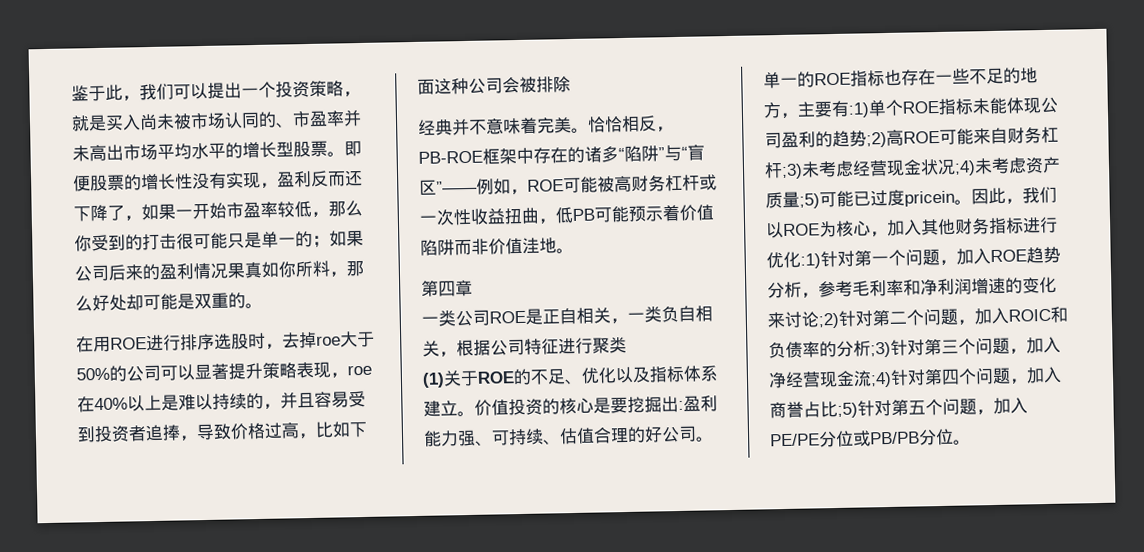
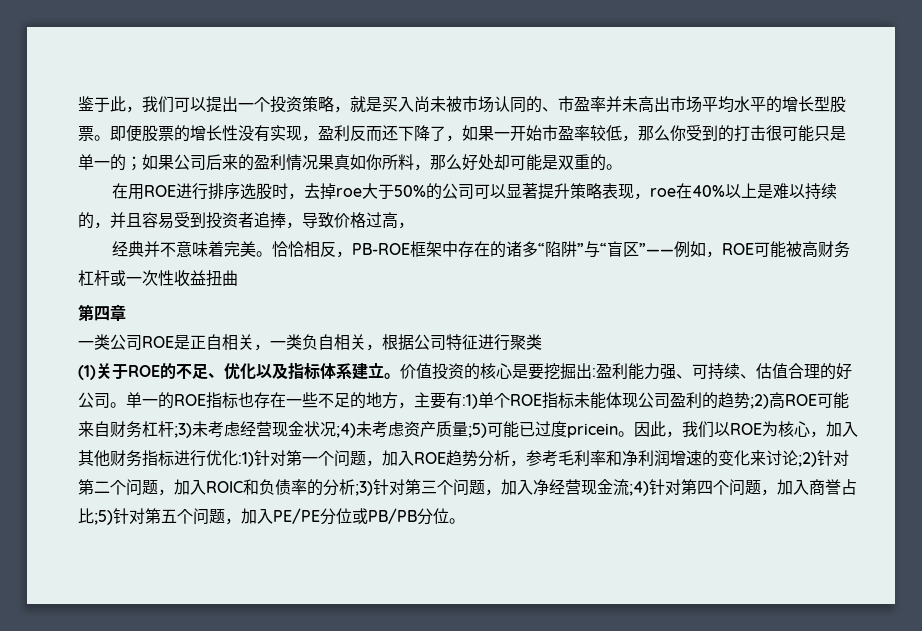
[315,421,368,438] [417,75,571,95] 比如下面这种公司会被排除 -> (414, 225) none
[538,204,714,225] [420,237,574,256] ，低PB可能预示着价值陷阱而非价值洼地。 -> (238, 278) none

